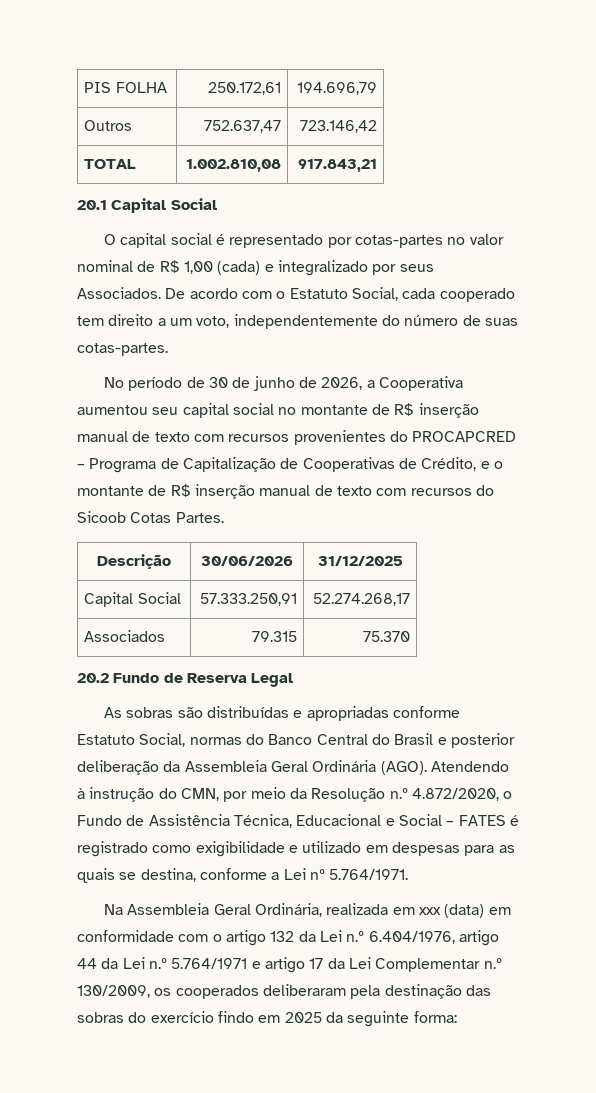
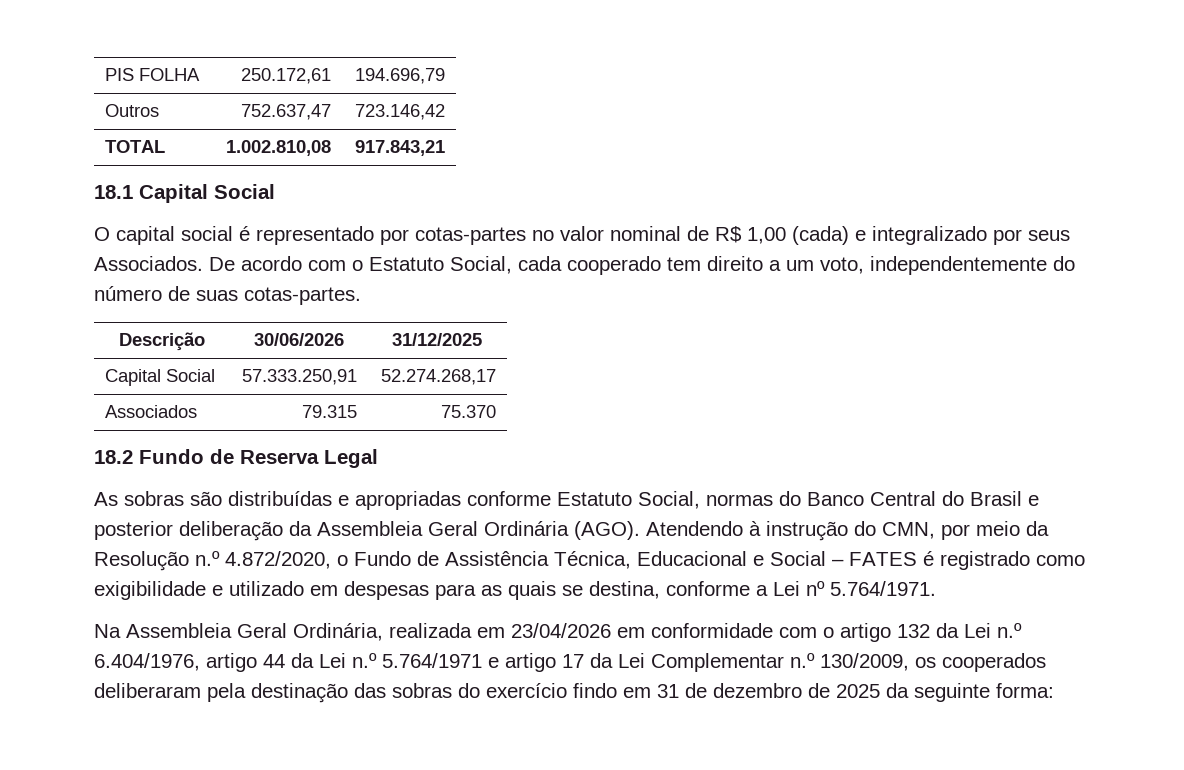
[77,200,107,210] 20.1 -> [94,185,133,199] 18.1
[104,376,463,391] [77,403,479,418] [77,430,517,445] [77,457,503,473] [77,484,494,499] [77,511,224,523] // No período de 30 de junho de 2026, a Cooperativa aumentou seu capital social no montante de R$ inserção manual de texto com recursos provenientes do PROCAPCRED – Programa de Capitalização de Cooperativas de Crédito, e o montante de R$ inserção manual de texto com recursos do Sicoob Cotas Partes. -> (361, 296) none
[77,673,109,683] 20.2 -> [94,450,133,464] 18.2
[418,904,485,918] xxx (data) -> [511,623,611,638] 23/04/2026
(281, 1019) none -> [657,683,830,698] 31 de dezembro de

